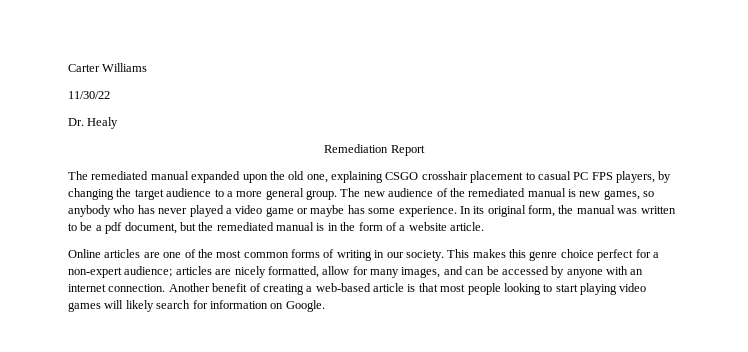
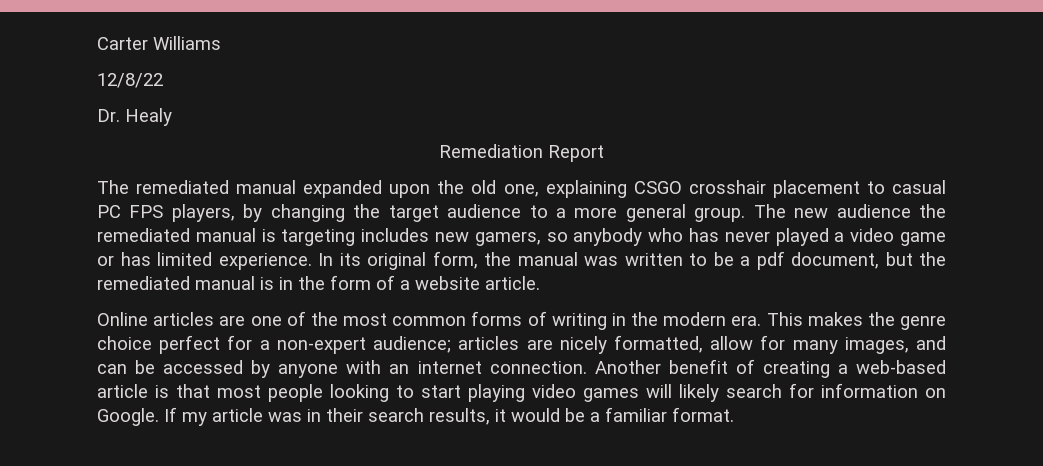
[68,91,110,99] 11/30/22 -> [97,73,163,88] 12/8/22
[436,188,640,200] of the remediated manual is new games, -> [919,204,946,218] [97,228,541,246] the remediated manual is targeting includes new gamers,
[310,205,396,217] maybe has some -> [120,252,212,266] has limited
[386,250,444,261] our society. -> [631,312,762,326] the modern era.
[509,249,526,258] this -> [867,312,895,326] the
(325, 306) none -> [164,407,734,426] If my article was in their search results, it would be a familiar format.

